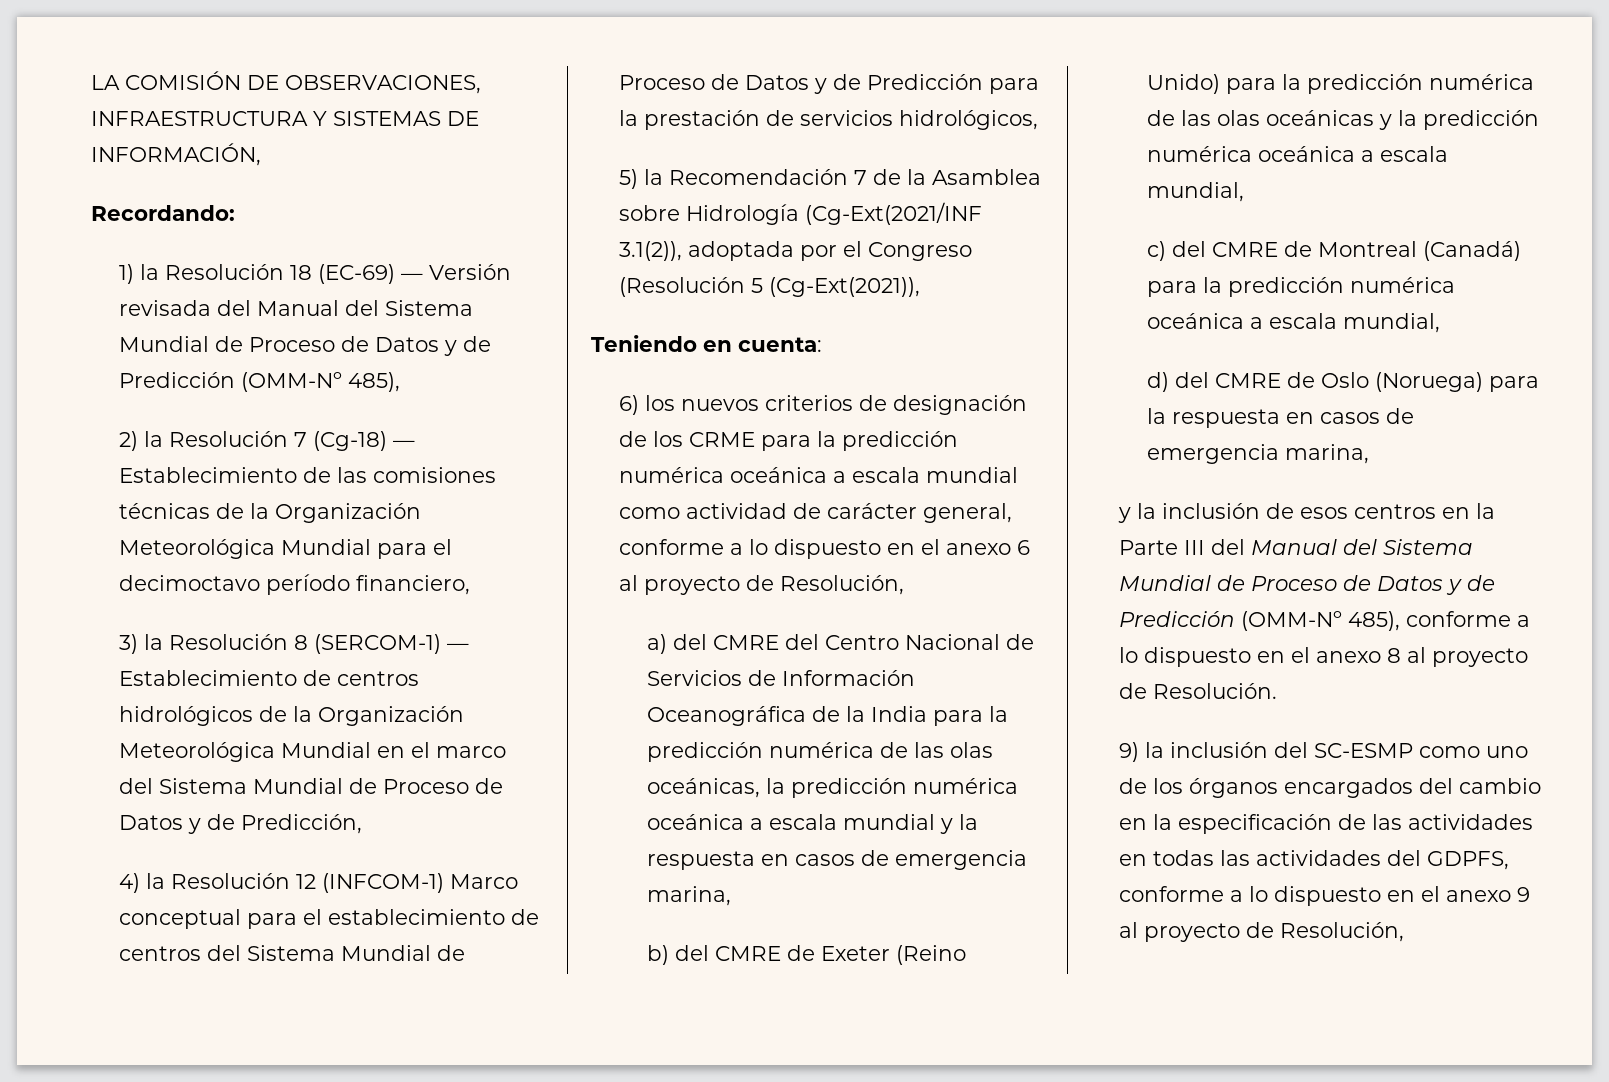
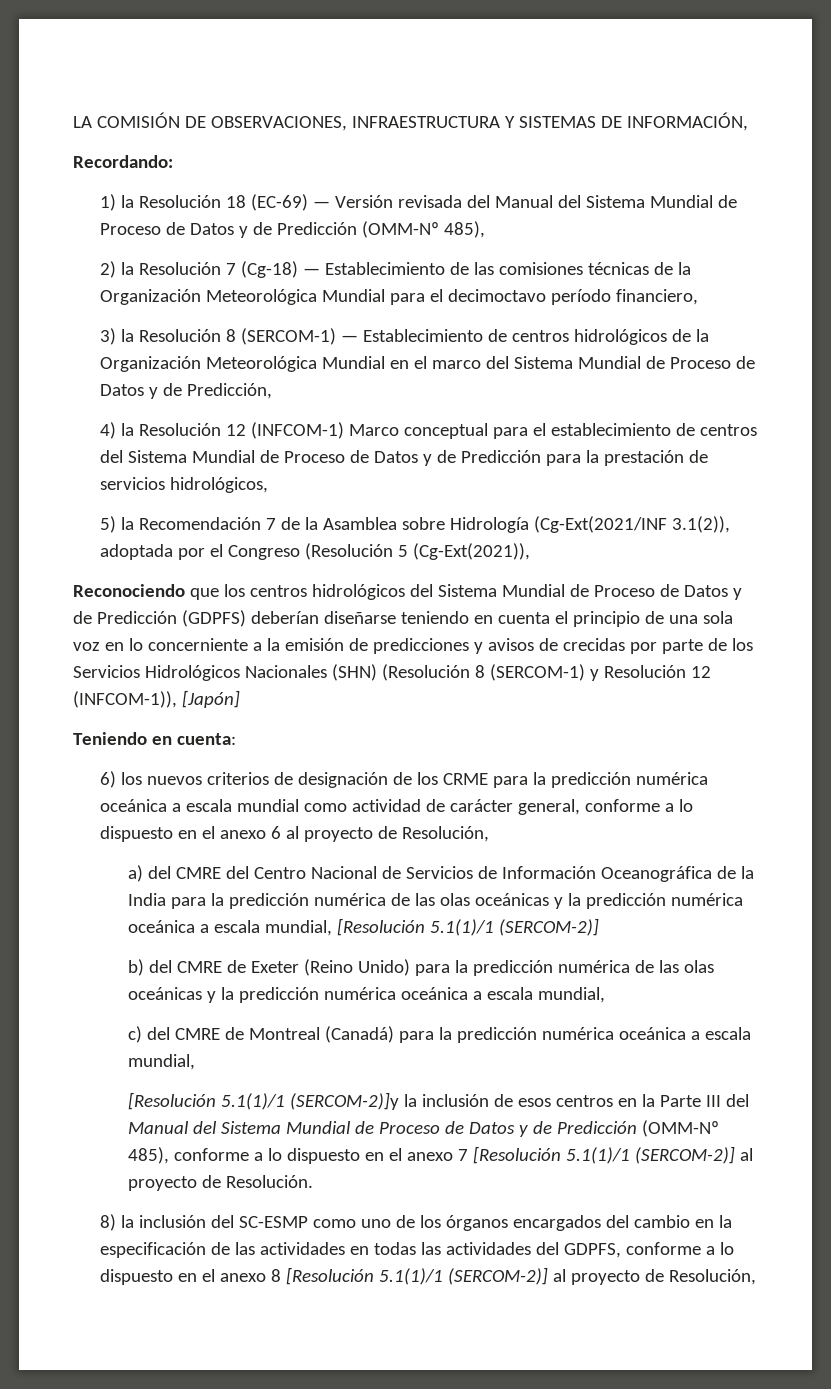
(920, 287) none -> [73,584,742,600] [73,610,733,627] [73,638,753,654] [73,664,711,681] [73,690,240,708] // Reconociendo que los centros hidrológicos del Sistema Mundial de Proceso de Datos y de Predicción (GDPFS) deberían diseñarse teniendo en cuenta el principio de una sola voz en lo concerniente a la emisión de predicciones y avisos de crecidas por parte de los Servicios Hidrológicos Nacionales (SHN) (Resolución 8 (SERCOM-1) y Resolución 12 (INFCOM-1)), [Japón]
[646,778,1018,798] [646,814,978,834] [646,850,1027,870] [646,886,731,906] oceánicas, la predicción numérica oceánica a escala mundial y la respuesta en casos de emergencia marina, -> [474,893,743,909] [127,918,599,936] oceánicas y la predicción numérica oceánica a escala mundial, [Resolución 5.1(1)/1 (SERCOM-2)]
[1146,372,1539,392] [1146,408,1414,428] [1146,444,1369,464] [1117,507,1131,523] d) del CMRE de Oslo (Noruega) para la respuesta en casos de emergencia marina, // y -> [127,1092,399,1110] [Resolución 5.1(1)/1 (SERCOM-2)]y
[1386,648,1401,663] 8 -> [457,1146,735,1164] 7 [Resolución 5.1(1)/1 (SERCOM-2)]
[1118,742,1139,762] 9) -> [100,1214,117,1231] 8)
[1516,887,1530,902] 9 -> [271,1267,549,1285] 8 [Resolución 5.1(1)/1 (SERCOM-2)]

